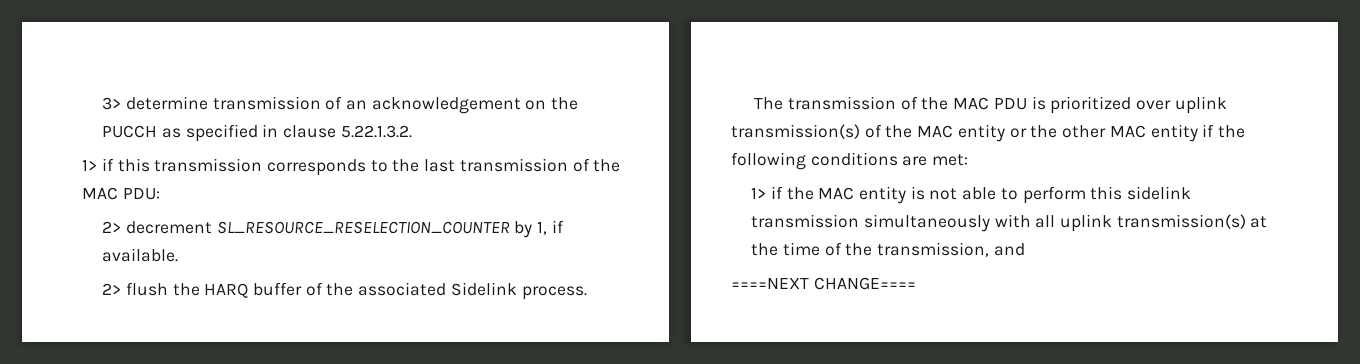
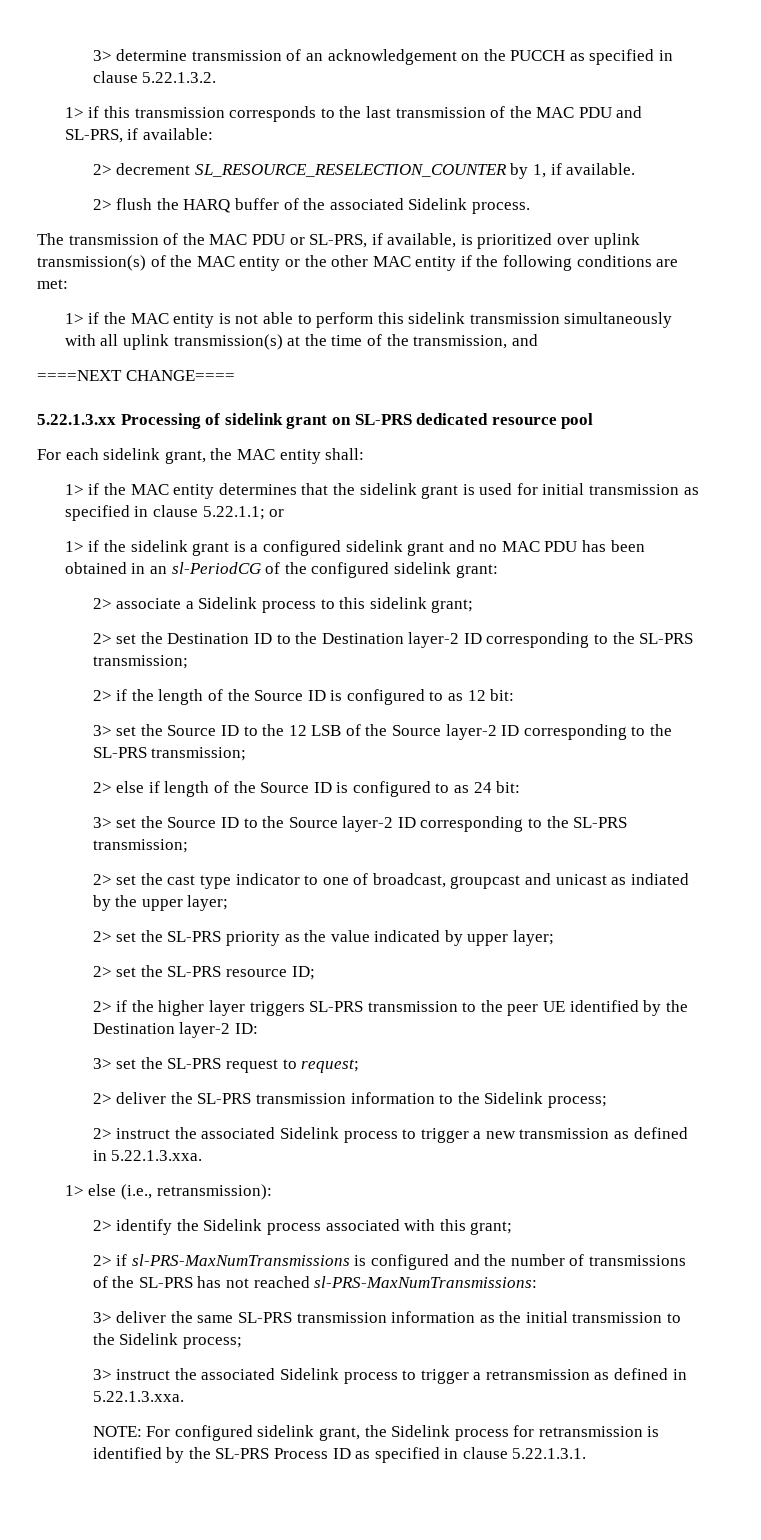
[122,188,160,200] PDU: -> [578,106,643,118] [64,128,213,143] PDU and SL-PRS, if available:
(1027, 104) none -> [289,233,457,248] or SL-PRS, if available,
(916, 283) none -> [37,413,594,429] [37,448,365,464] [64,483,699,499] [64,505,285,521] [64,540,645,556] [64,562,498,578] [92,597,474,613] [92,632,694,648] [92,655,188,669] [92,689,515,705] [92,724,673,740] [92,747,247,761] [92,781,521,797] [92,816,628,832] [92,839,188,853] [92,873,689,889] [92,895,229,911] [92,930,555,946] [92,965,315,980] [92,1000,688,1016] [92,1022,258,1038] [92,1057,360,1073] [92,1092,607,1108] [92,1127,688,1143] [92,1150,203,1161] [64,1184,272,1200] [92,1219,513,1235] [92,1254,686,1270] [92,1276,538,1288] [92,1311,682,1323] [92,1333,242,1349] [92,1368,687,1384] [92,1391,184,1402] [92,1425,660,1441] [92,1447,587,1463] // 5.22.1.3.xx Processing of sidelink grant on SL-PRS dedicated resource pool // For each sidelink grant, the MAC entity shall: // 1> if the MAC entity determines that the sidelink grant is used for initial transmission as specified in clause 5.22.1.1; or // 1> if the sidelink grant is a configured sidelink grant and no MAC PDU has been obtained in an sl-PeriodCG of the configured sidelink grant: // 2> associate a Sidelink process to this sidelink grant; // 2> set the Destination ID to the Destination layer-2 ID corresponding to the SL-PRS transmission; // 2> if the length of the Source ID is configured to as 12 bit: // 3> set the Source ID to the 12 LSB of the Source layer-2 ID corresponding to the SL-PRS transmission; // 2> else if length of the Source ID is configured to as 24 bit: // 3> set the Source ID to the Source layer-2 ID corresponding to the SL-PRS transmission; // 2> set the cast type indicator to one of broadcast, groupcast and unicast as indiated by the upper layer; // 2> set the SL-PRS priority as the value indicated by upper layer; // 2> set the SL-PRS resource ID; // 2> if the higher layer triggers SL-PRS transmission to the peer UE identified by the Destination layer-2 ID: // 3> set the SL-PRS request to request; // 2> deliver the SL-PRS transmission information to the Sidelink process; // 2> instruct the associated Sidelink process to trigger a new transmission as defined in 5.22.1.3.xxa. // 1> else (i.e., retransmission): // 2> identify the Sidelink process associated with this grant; // 2> if sl-PRS-MaxNumTransmissions is configured and the number of transmissions of the SL-PRS has not reached sl-PRS-MaxNumTransmissions: // 3> deliver the same SL-PRS transmission information as the initial transmission to the Sidelink process; // 3> instruct the associated Sidelink process to trigger a retransmission as defined in 5.22.1.3.xxa. // NOTE: For configured sidelink grant, the Sidelink process for retransmission is identified by the SL-PRS Process ID as specified in clause 5.22.1.3.1.

